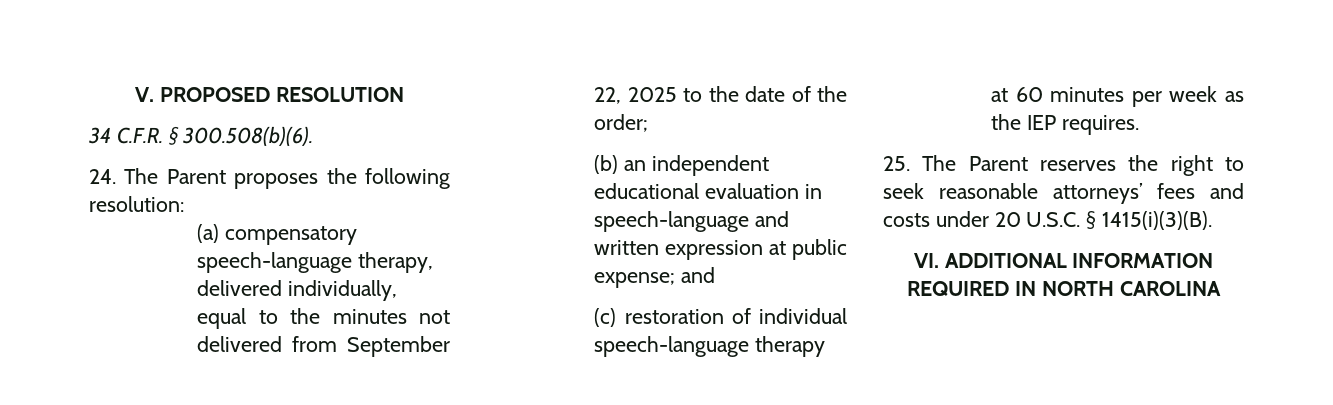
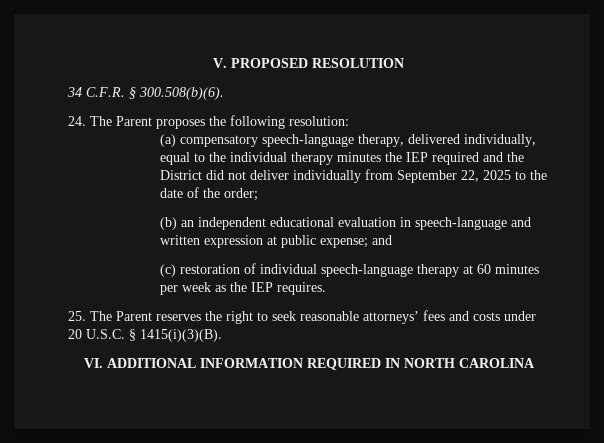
[332,309,451,324] [197,336,283,352] minutes not delivered -> [229,152,524,165] [159,170,361,183] individual therapy minutes the IEP required and the District did not deliver individually

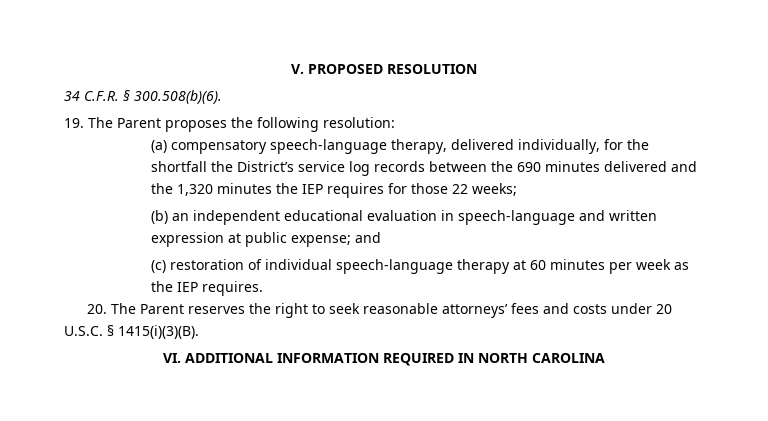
[68,116,86,126] 24. -> [64,118,84,128] 19.
[159,152,524,165] [159,169,547,183] [159,187,258,201] equal to the individual therapy minutes the IEP required and the District did not deliver individually from September 22, 2025 to the date of the order; -> [603,139,649,150] [150,161,697,176] [150,183,517,198] for the shortfall the District’s service log records between the 690 minutes delivered and the 1,320 minutes the IEP requires for those 22 weeks;
[68,311,86,321] 25. -> [87,304,108,314] 20.

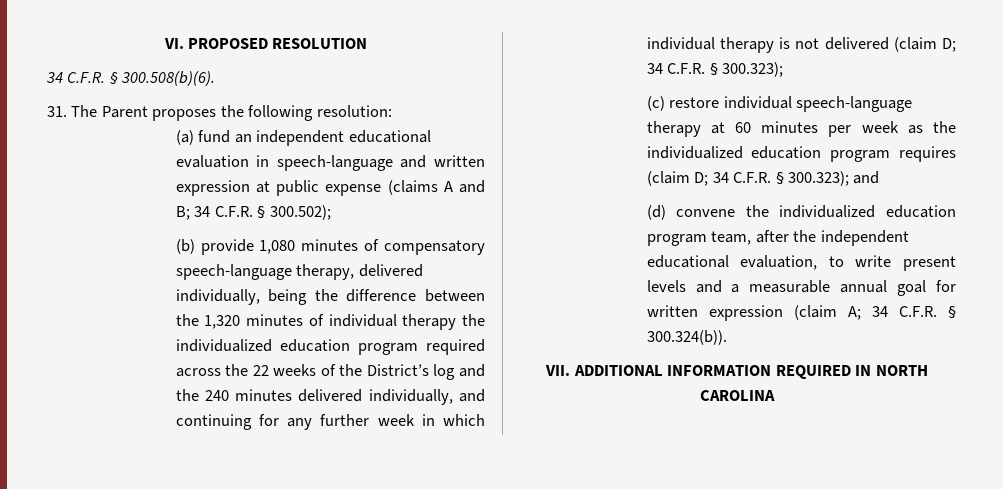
[291,64,304,74] V. -> [163,38,184,49] VI.
[64,118,84,128] 19. -> [47,106,67,117] 31.
[170,139,649,154] [150,161,697,176] [150,183,517,198] [150,210,168,224] compensatory speech-language therapy, delivered individually, for the shortfall the District’s service log records between the 690 minutes delivered and the 1,320 minutes the IEP requires for those 22 weeks; // (b) -> [198,130,231,143] fund
[290,232,381,247] expense; and -> [325,180,485,196] [175,205,331,220] [175,239,485,255] [175,264,423,280] [175,289,485,305] [175,314,485,330] [175,339,485,355] [175,364,485,380] [175,389,485,405] [175,414,485,430] [646,37,956,53] [646,62,784,77] expense (claims A and B; 34 C.F.R. § 300.502); // (b) provide 1,080 minutes of compensatory speech-language therapy, delivered individually, being the difference between the 1,320 minutes of individual therapy the individualized education program required across the 22 weeks of the District’s log and the 240 minutes delivered individually, and continuing for any further week in which individual therapy is not delivered (claim D; 34 C.F.R. § 300.323);
[169,259,262,270] restoration of -> [669,97,720,108] restore
[176,281,263,296] [87,303,673,318] [64,325,199,339] [163,353,181,363] IEP requires. // 20. The Parent reserves the right to seek reasonable attorneys’ fees and costs under 20 U.S.C. § 1415(i)(3)(B). // VI. -> [646,146,956,162] [646,171,880,186] [646,205,956,220] [646,230,909,246] [646,255,956,271] [646,280,956,296] [646,305,956,321] [646,330,727,345] [545,365,571,376] individualized education program requires (claim D; 34 C.F.R. § 300.323); and // (d) convene the individualized education program team, after the independent educational evaluation, to write present levels and a measurable annual goal for written expression (claim A; 34 C.F.R. § 300.324(b)). // VII.

